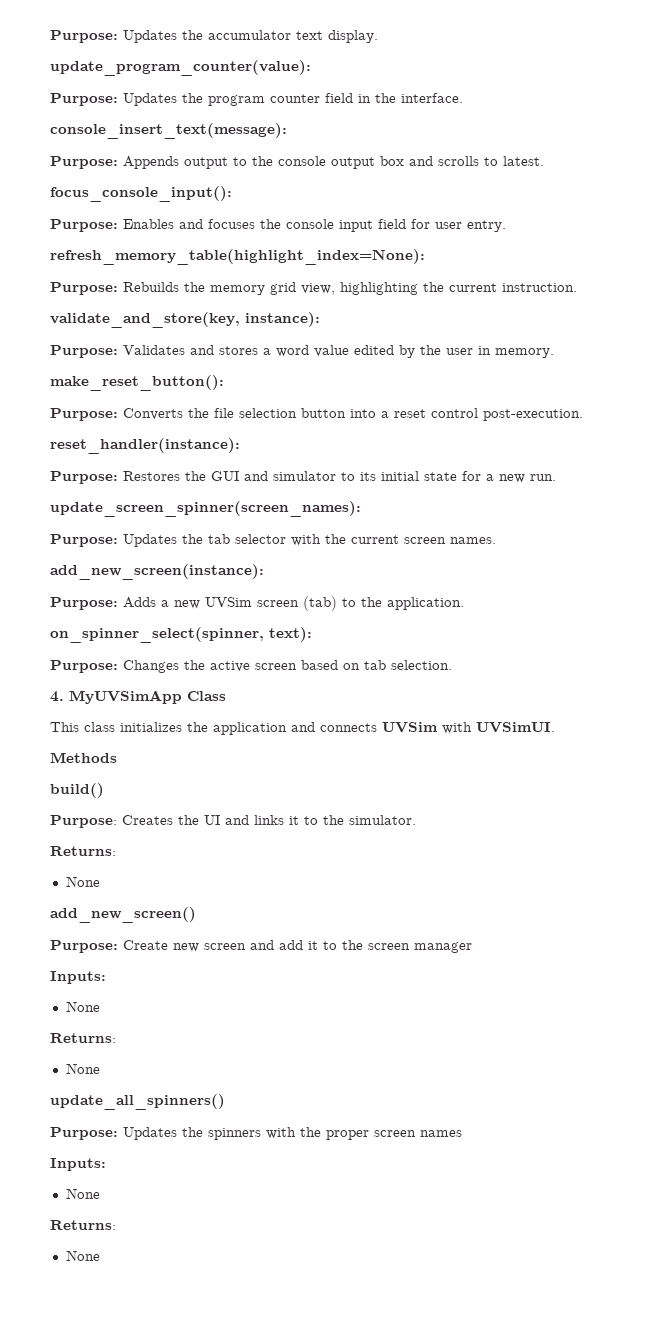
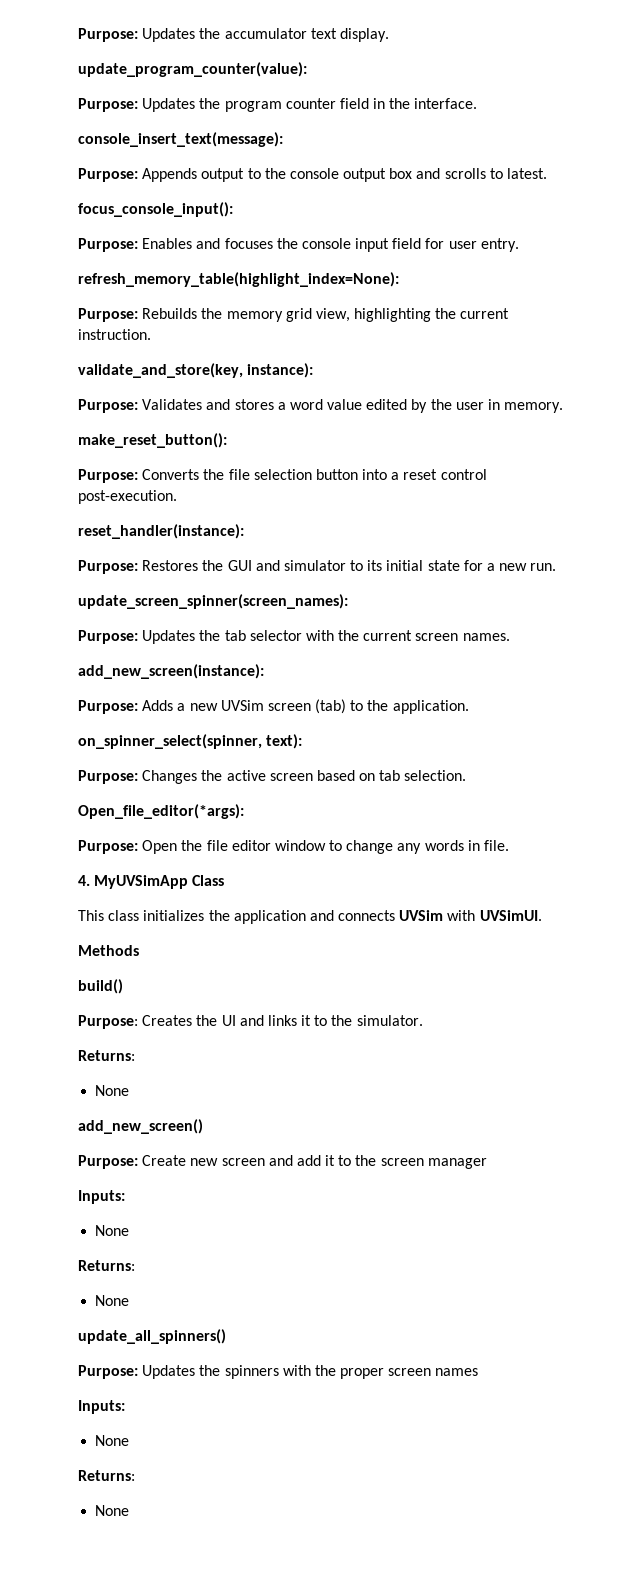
(452, 665) none -> [78,804,244,819] [78,840,510,854] // Open_file_editor(*args): // Purpose: Open the file editor window to change any words in file.

